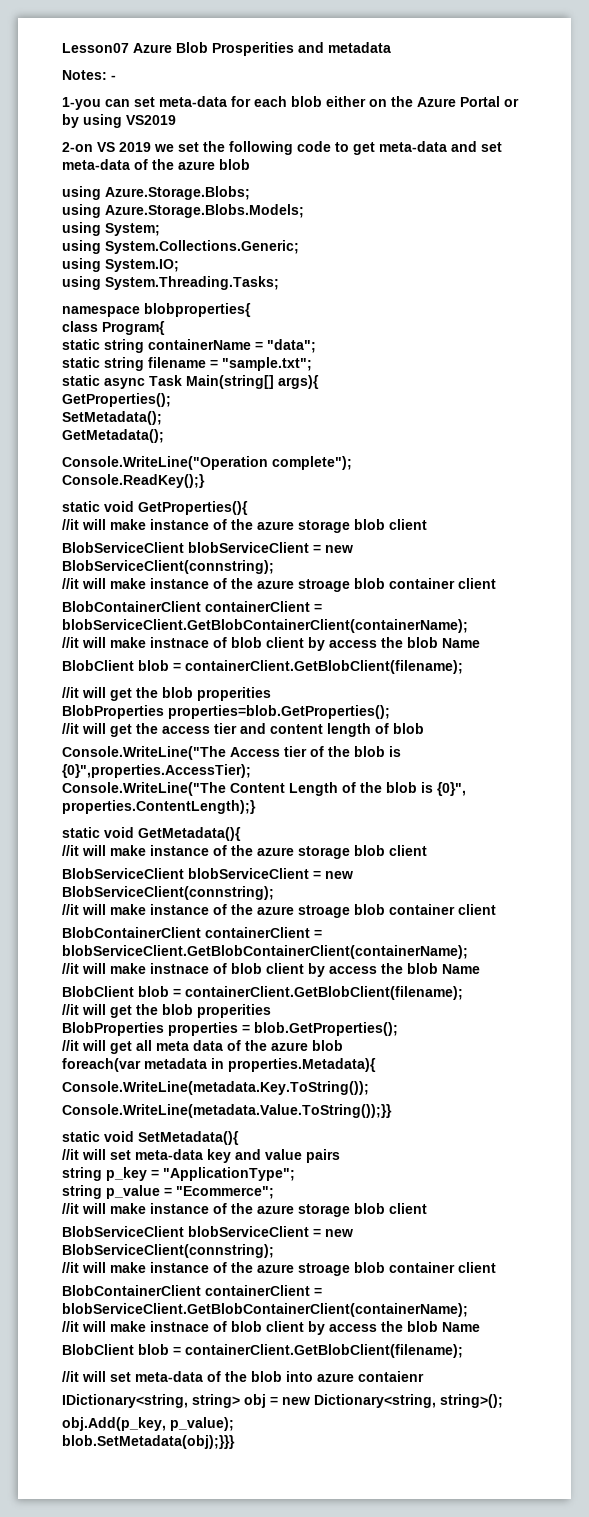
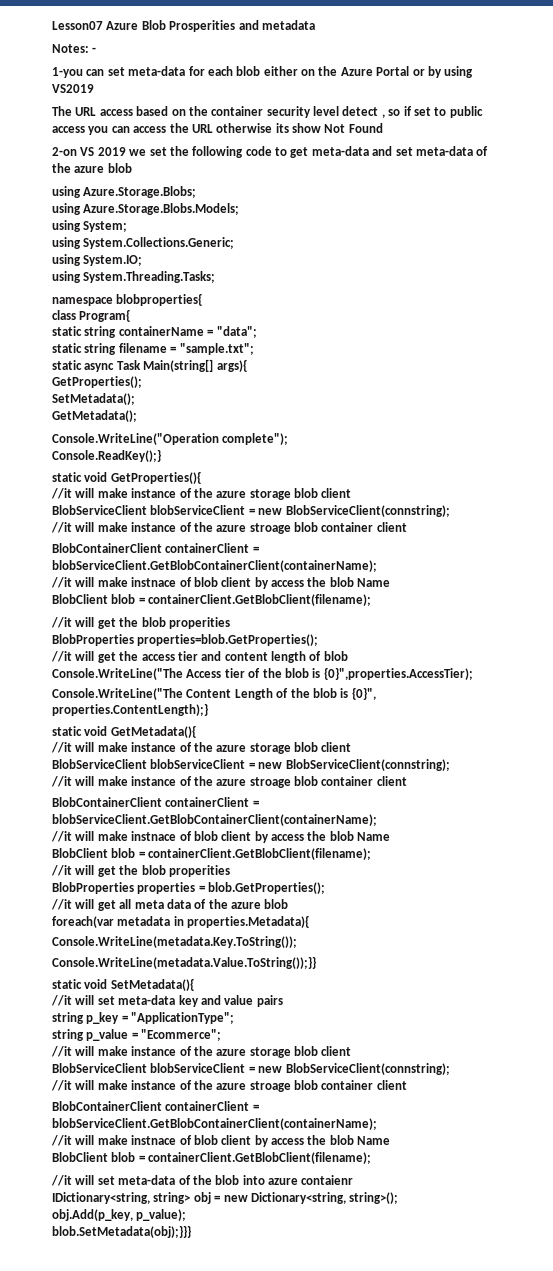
(176, 120) none -> [52,106,483,118] [52,123,383,135] // The URL access based on the container security level detect , so if set to public access you can access the URL otherwise its show Not Found

